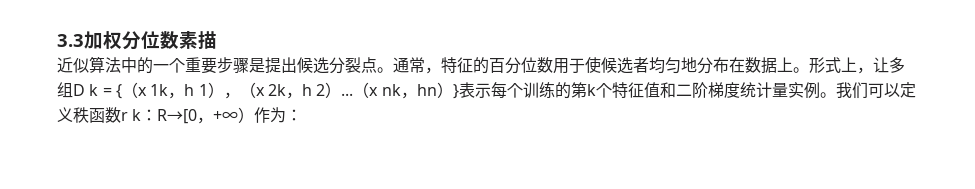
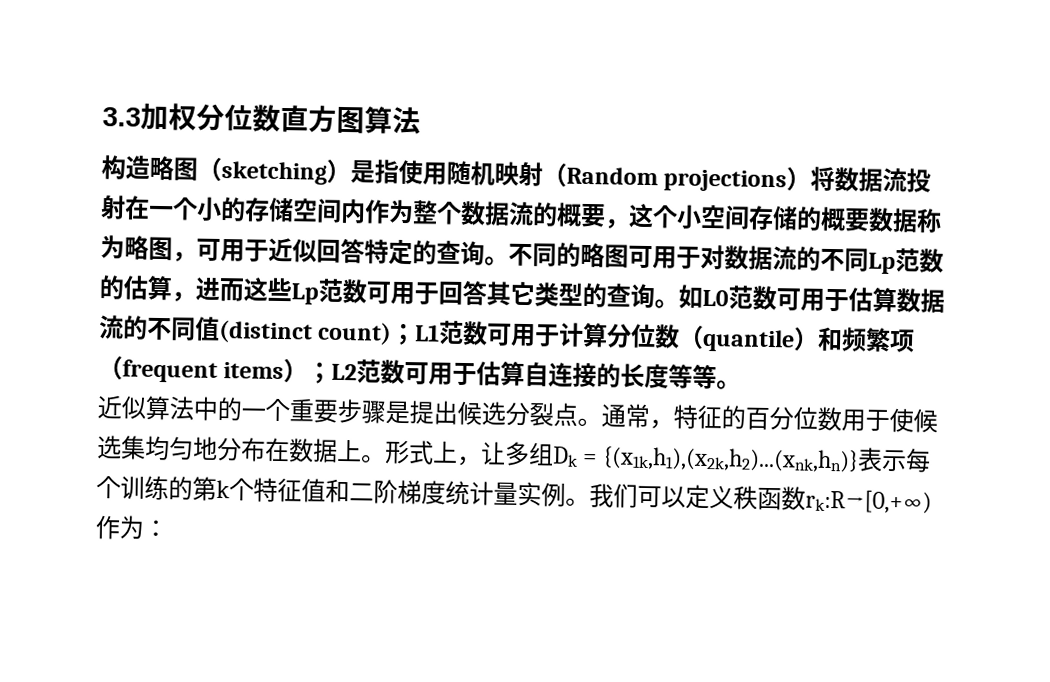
[179,31,217,49] 素描 -> [280,104,421,135] [101,155,932,193] [100,195,942,233] [100,235,944,275] [99,275,945,313] [98,315,916,353] [98,355,742,390] 直方图算法 // 构造略图（sketching）是指使用随机映射（Random projections）将数据流投射在一个小的存储空间内作为整个数据流的概要，这个小空间存储的概要数据称为略图，可用于近似回答特定的查询。不同的略图可用于对数据流的不同Lp范数的估算，进而这些Lp范数可用于回答其它类型的查询。如L0范数可用于估算数据流的不同值(distinct count)；L1范数可用于计算分位数（quantile）和频繁项（frequent items）；L2范数可用于估算自连接的长度等等。
[633,57,649,73] 者 -> [121,435,146,460] 集
[73,82,459,99] D k = {（x 1k，h 1），（x 2k，h 2）...（x nk，hn）} -> [552,446,859,473] Dk = {(x1k,h1),(x2k,h2)...(xnk,hn)}
[121,107,255,124] r k：R→[0，+∞） -> [805,489,932,514] rk:R→[0,+∞)

